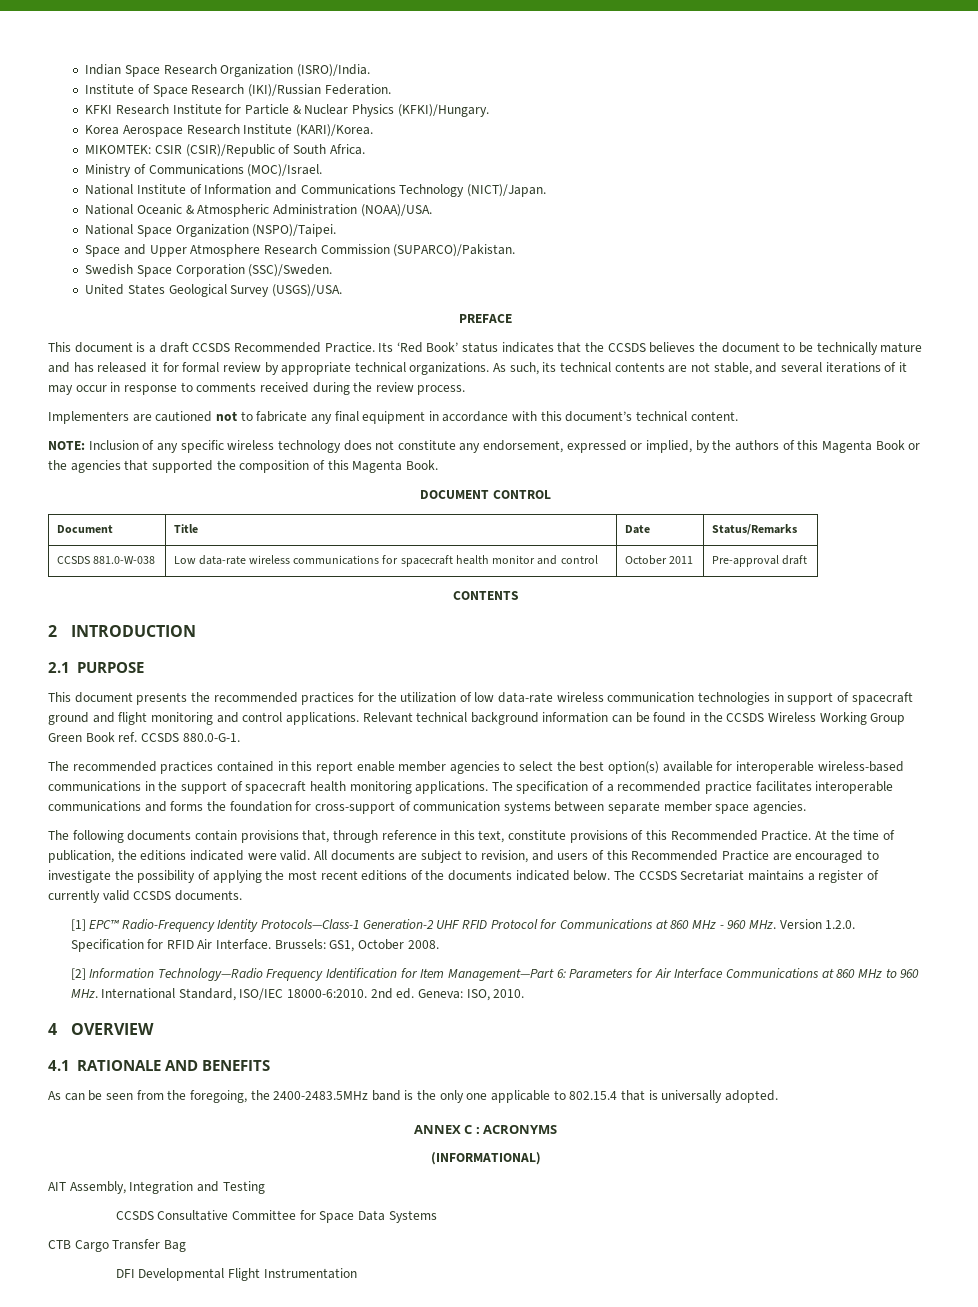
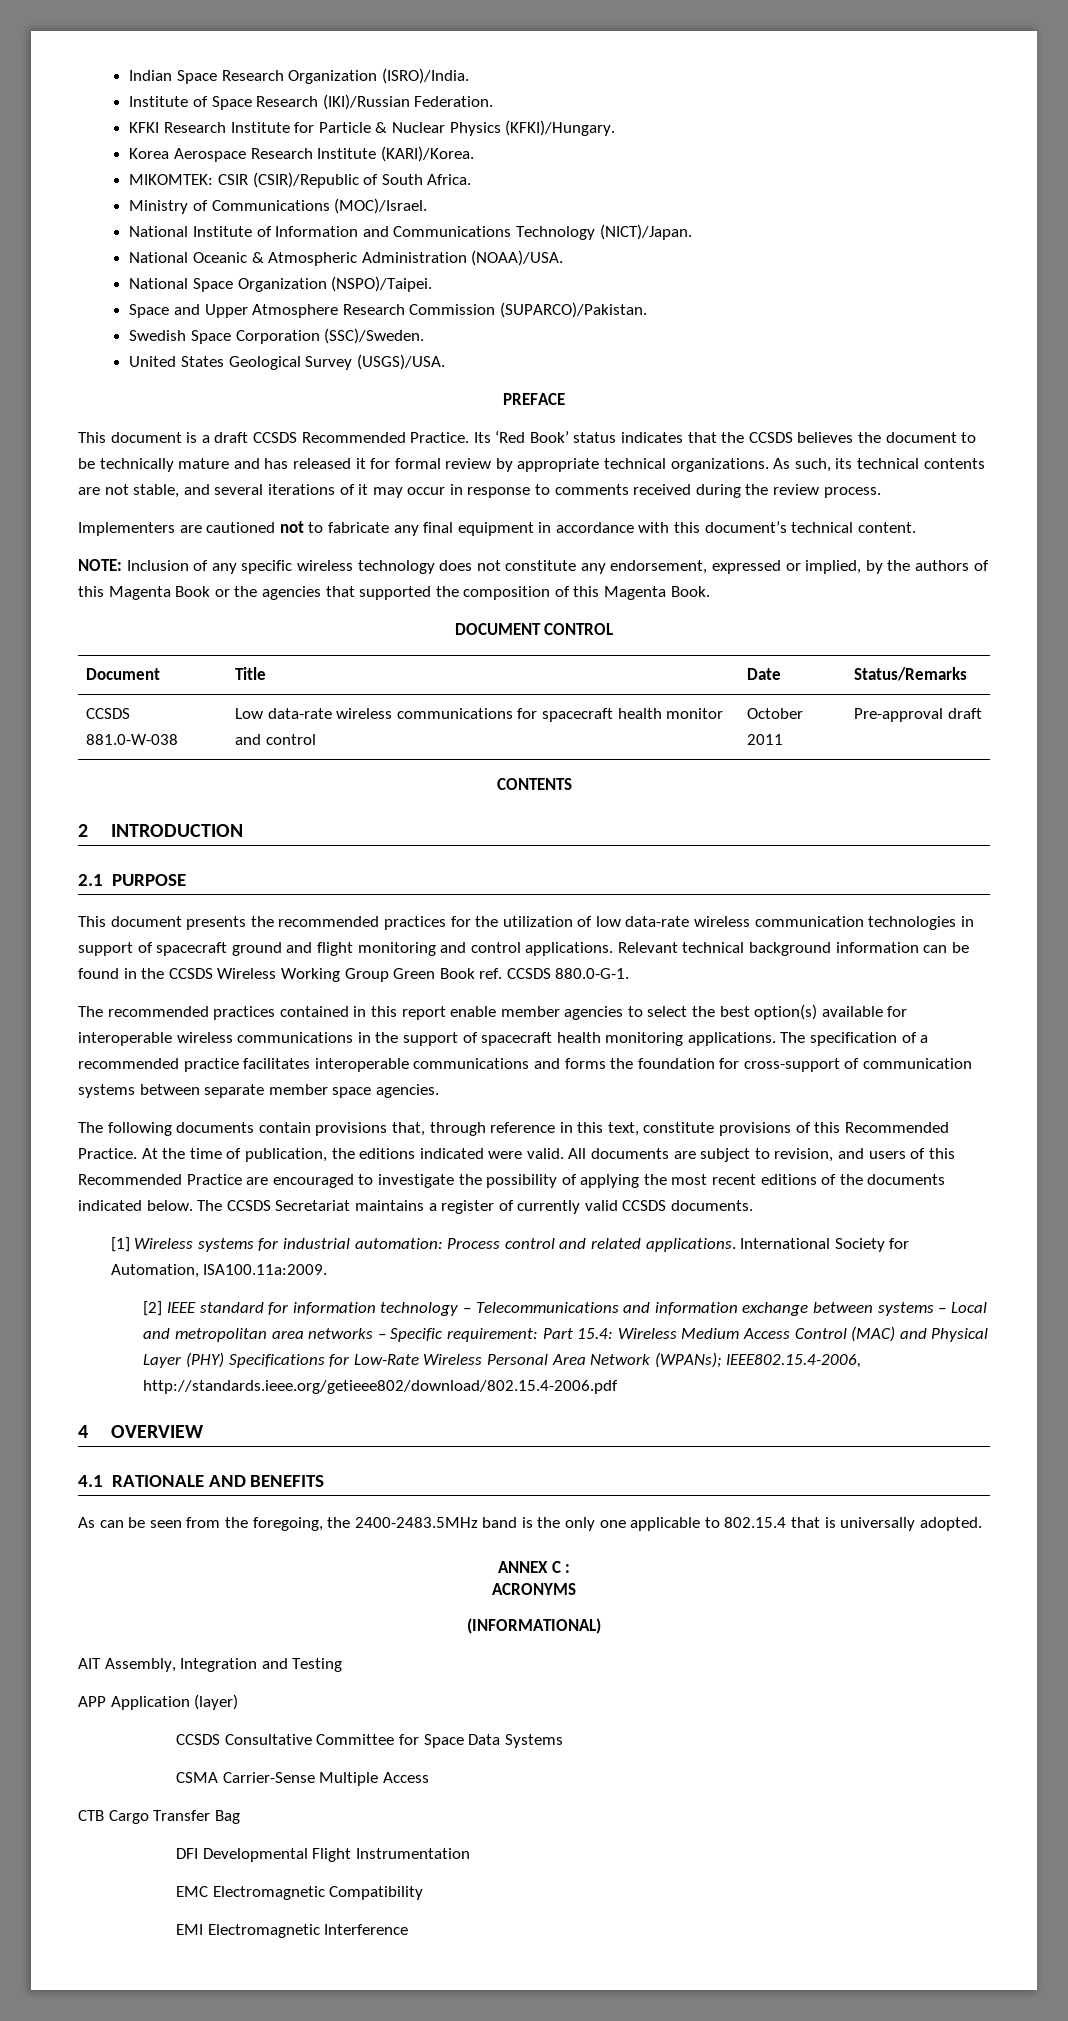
[817,761,904,772] wireless-based -> [176,1032,233,1043] wireless
[89,919,856,932] [70,939,439,952] [70,968,920,981] [70,988,525,1001] EPC™ Radio-Frequency Identity Protocols—Class-1 Generation-2 UHF RFID Protocol for Communications at 860 MHz - 960 MHz. Version 1.2.0. Specification for RFID Air Interface. Brussels: GS1, October 2008. // [2] Information Technology—Radio Frequency Identification for Item Management—Part 6: Parameters for Air Interface Communications at 860 MHz to 960 MHz. International Standard, ISO/IEC 18000-6:2010. 2nd ed. Geneva: ISO, 2010. -> [134,1238,910,1252] [110,1264,328,1278] [143,1301,987,1316] [143,1326,989,1342] [143,1352,862,1368] [143,1380,619,1394] Wireless systems for industrial automation: Process control and related applications. International Society for Automation, ISA100.11a:2009. // [2] IEEE standard for information technology – Telecommunications and information exchange between systems – Local and metropolitan area networks – Specific requirement: Part 15.4: Wireless Medium Access Control (MAC) and Physical Layer (PHY) Specifications for Low-Rate Wireless Personal Area Network (WPANs); IEEE802.15.4-2006, http://standards.ieee.org/getieee802/download/802.15.4-2006.pdf
(480, 1130) none -> (571, 1568) //
(265, 1187) none -> [78,1694,239,1710] // APP Application (layer)
(437, 1216) none -> [176,1772,429,1786] // CSMA Carrier-Sense Multiple Access
(357, 1273) none -> [176,1886,424,1900] [176,1924,409,1938] // EMC Electromagnetic Compatibility // EMI Electromagnetic Interference

